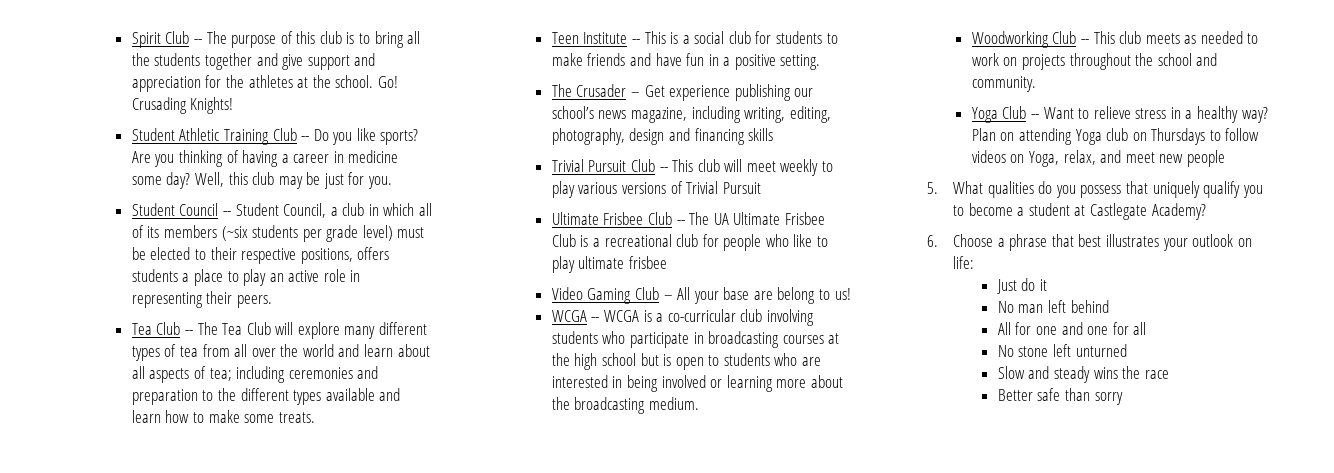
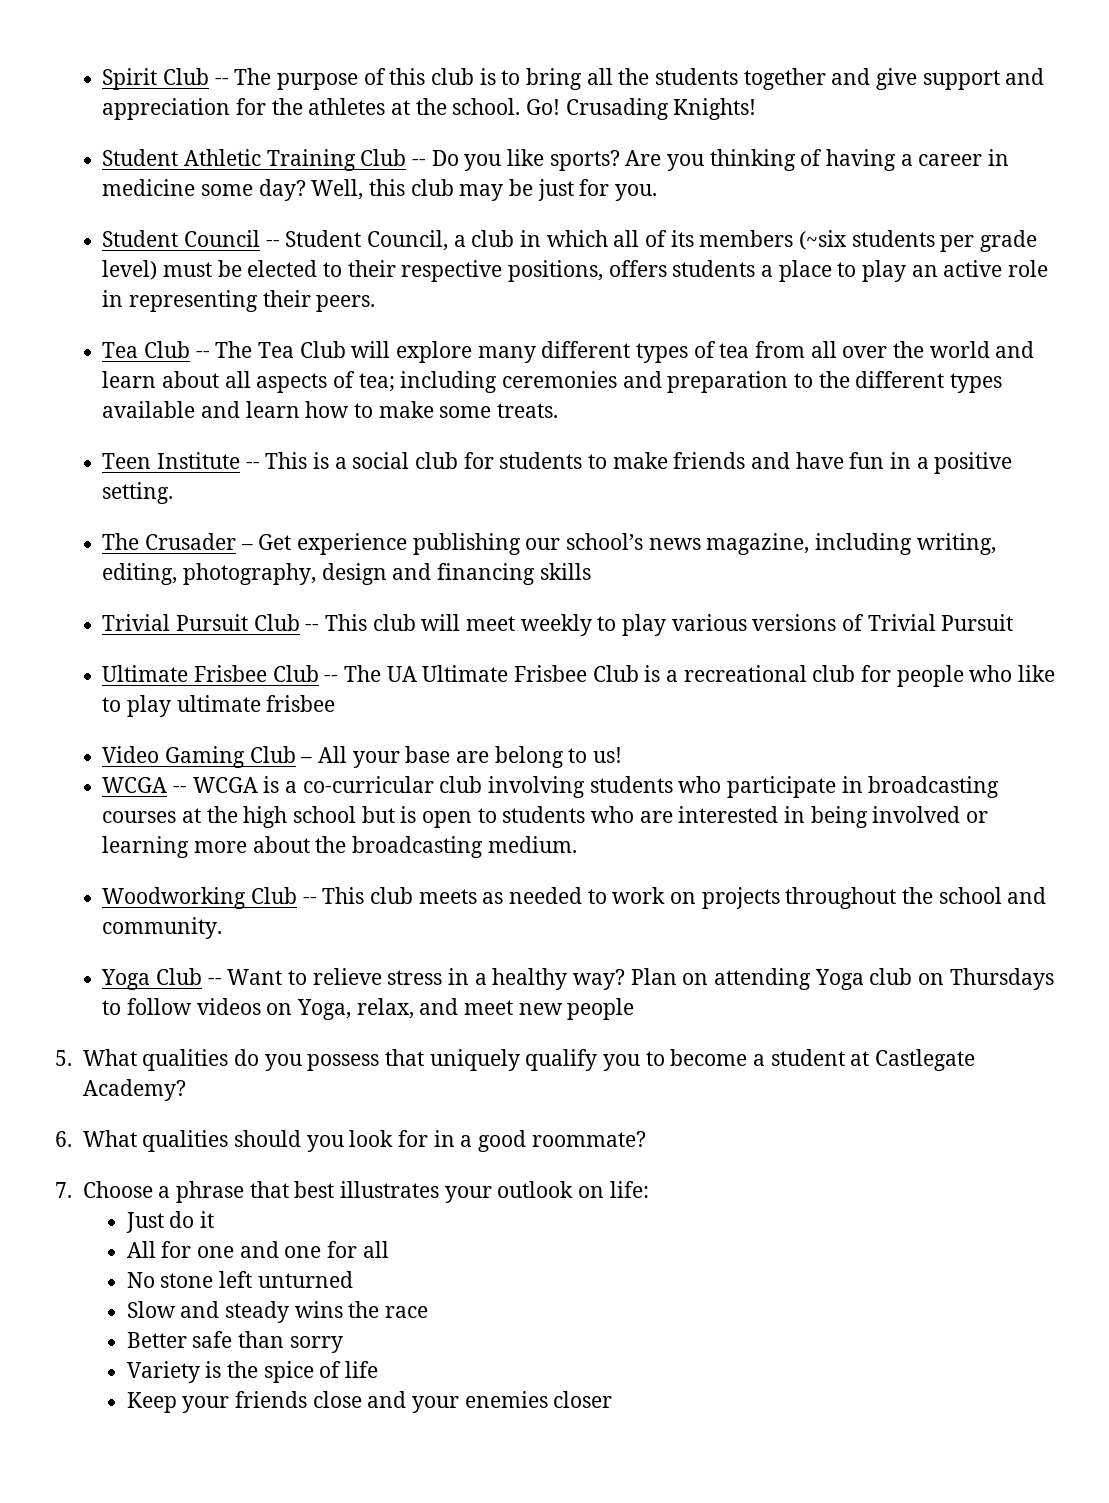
(939, 241) none -> [82,1130,646,1152] [55,1182,73,1198] What qualities should you look for in a good roommate? // 7.
[997,300,1109,313] // No man left behind -> (214, 1219) none
(1123, 398) none -> [126,1361,378,1383] [126,1391,613,1413] // Variety is the spice of life // Keep your friends close and your enemies closer

